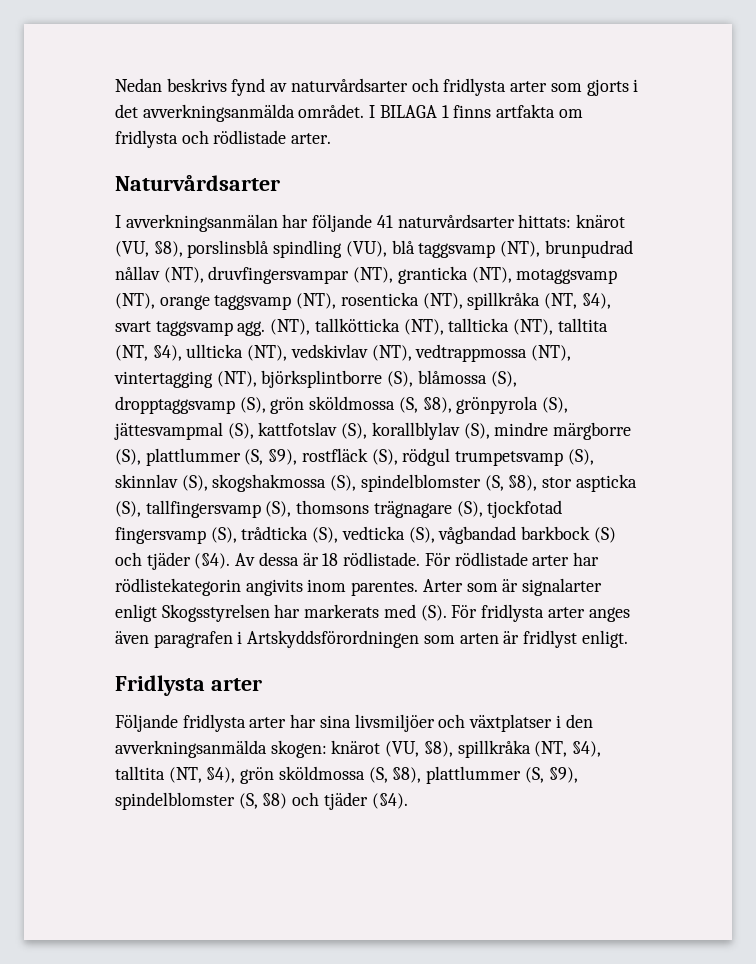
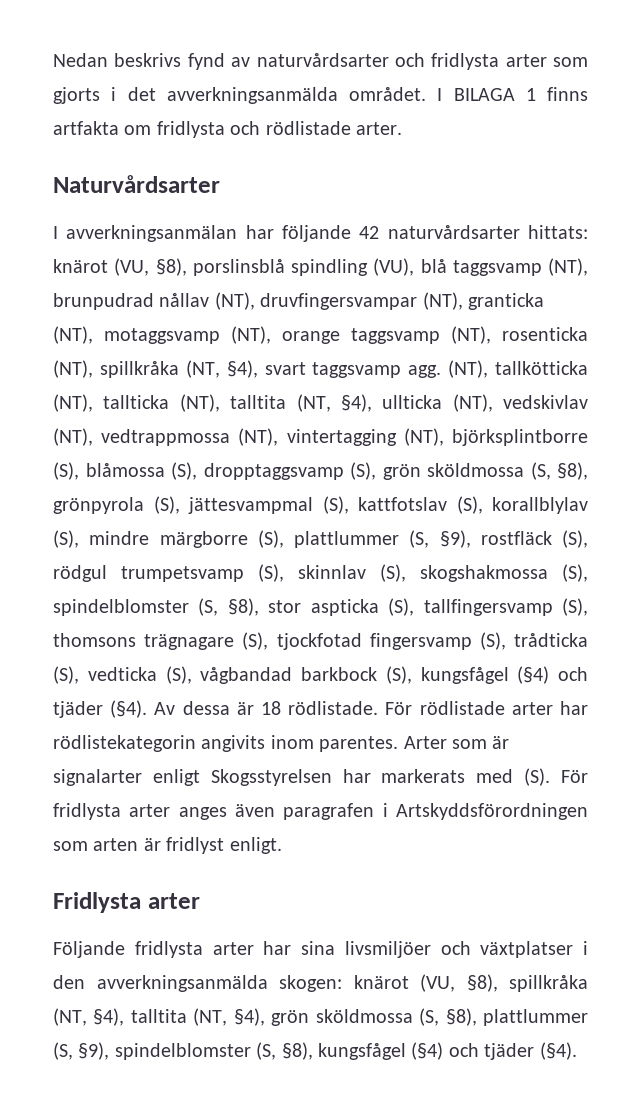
[376,215,393,228] 41 -> [359,226,380,239] 42
[593,527,616,543] (S) -> [385,666,550,684] (S), kungsfågel (§4)
[262,793,288,809] §8) -> [281,1042,444,1060] §8), kungsfågel (§4)

